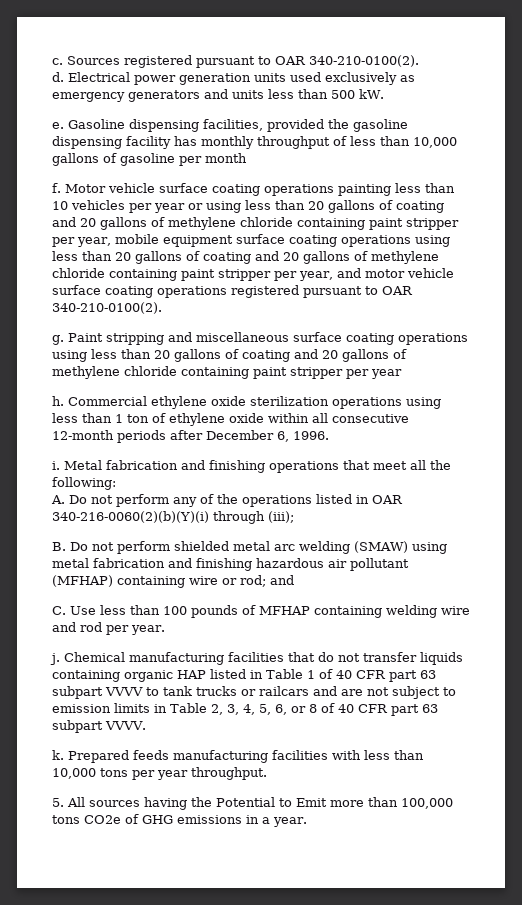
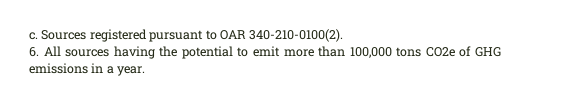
[52,72,415,85] [52,89,384,102] [52,119,408,132] [52,136,457,149] [52,153,247,166] [52,183,455,196] [52,200,444,213] [52,217,459,230] [52,234,450,247] [52,251,439,264] [52,268,454,281] [52,285,413,298] [52,302,162,314] [52,332,468,345] [52,349,407,362] [52,366,402,379] [52,396,441,409] [52,413,409,426] [52,430,329,443] [52,460,451,473] [52,477,116,490] [51,494,403,507] [52,511,294,524] [52,541,447,554] [52,558,409,571] [52,575,294,588] [52,605,470,618] [52,622,165,635] [50,652,463,665] [52,669,436,682] [52,686,456,699] [52,703,438,716] [52,720,146,733] [52,750,424,763] [52,767,267,780] [52,798,64,807] d. Electrical power generation units used exclusively as emergency generators and units less than 500 kW. // e. Gasoline dispensing facilities, provided the gasoline dispensing facility has monthly throughput of less than 10,000 gallons of gasoline per month // f. Motor vehicle surface coating operations painting less than 10 vehicles per year or using less than 20 gallons of coating and 20 gallons of methylene chloride containing paint stripper per year, mobile equipment surface coating operations using less than 20 gallons of coating and 20 gallons of methylene chloride containing paint stripper per year, and motor vehicle surface coating operations registered pursuant to OAR 340-210-0100(2). // g. Paint stripping and miscellaneous surface coating operations using less than 20 gallons of coating and 20 gallons of methylene chloride containing paint stripper per year // h. Commercial ethylene oxide sterilization operations using less than 1 ton of ethylene oxide within all consecutive 12-month periods after December 6, 1996. // i. Metal fabrication and finishing operations that meet all the following: // A. Do not perform any of the operations listed in OAR 340-216-0060(2)(b)(Y)(i) through (iii); // B. Do not perform shielded metal arc welding (SMAW) using metal fabrication and finishing hazardous air pollutant (MFHAP) containing wire or rod; and // C. Use less than 100 pounds of MFHAP containing welding wire and rod per year. // j. Chemical manufacturing facilities that do not transfer liquids containing organic HAP listed in Table 1 of 40 CFR part 63 subpart VVVV to tank trucks or railcars and are not subject to emission limits in Table 2, 3, 4, 5, 6, or 8 of 40 CFR part 63 subpart VVVV. // k. Prepared feeds manufacturing facilities with less than 10,000 tons per year throughput. // 5. -> [29,47,39,57] 6.
[216,797,327,807] Potential to Emit -> [181,46,280,59] potential to emit

